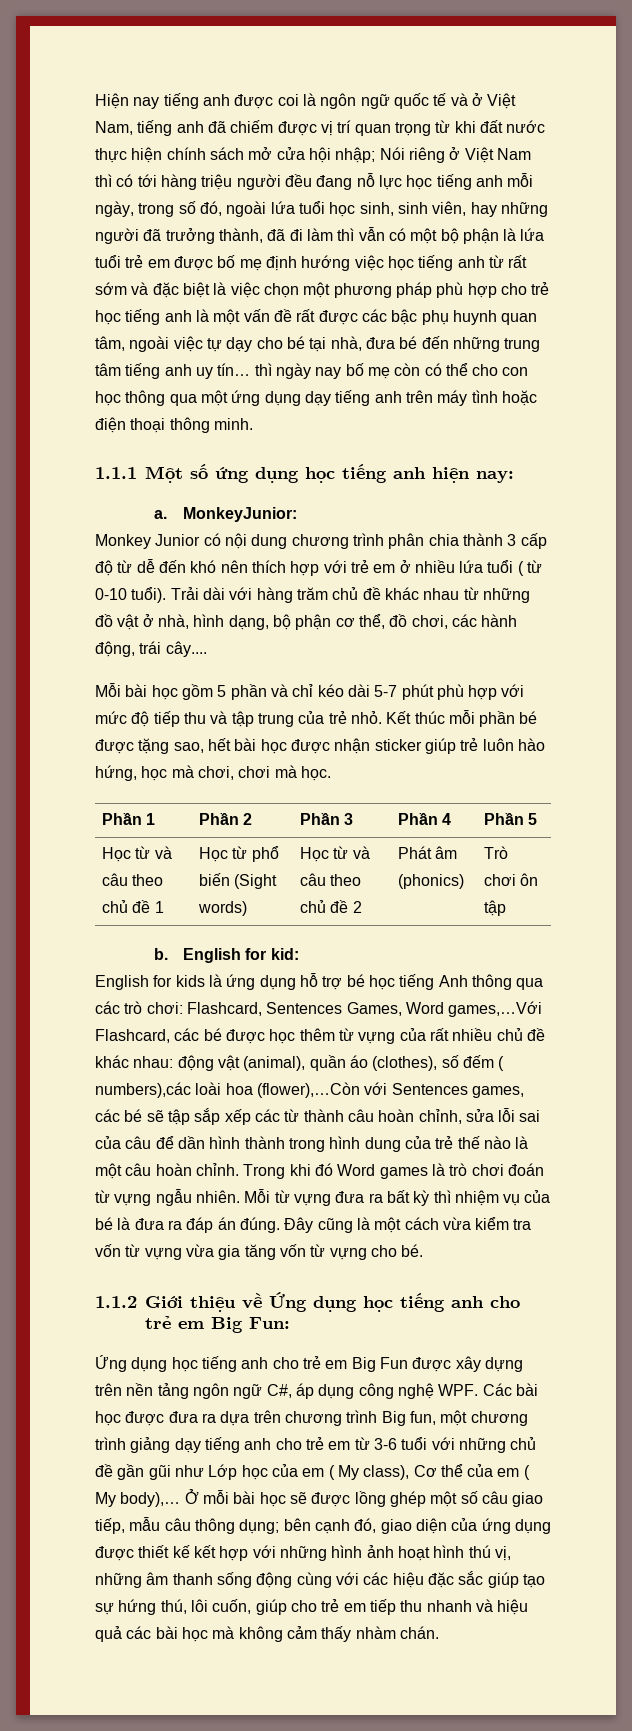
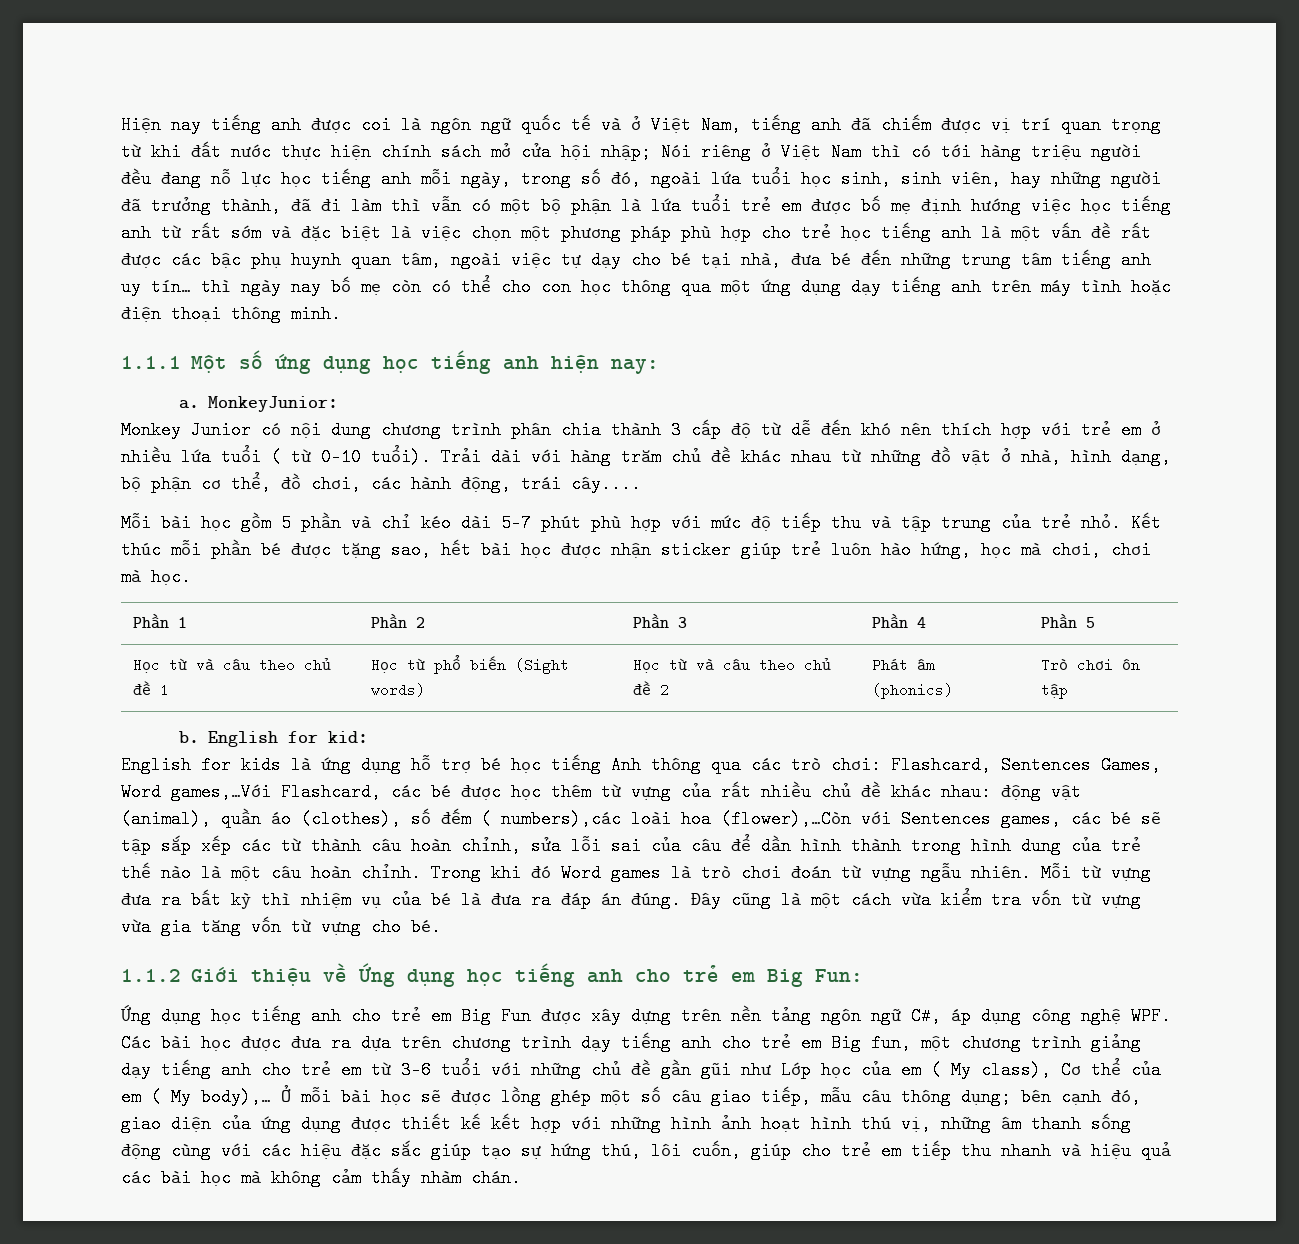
(378, 1416) none -> [581,1032,821,1052] dạy tiếng anh cho trẻ em

